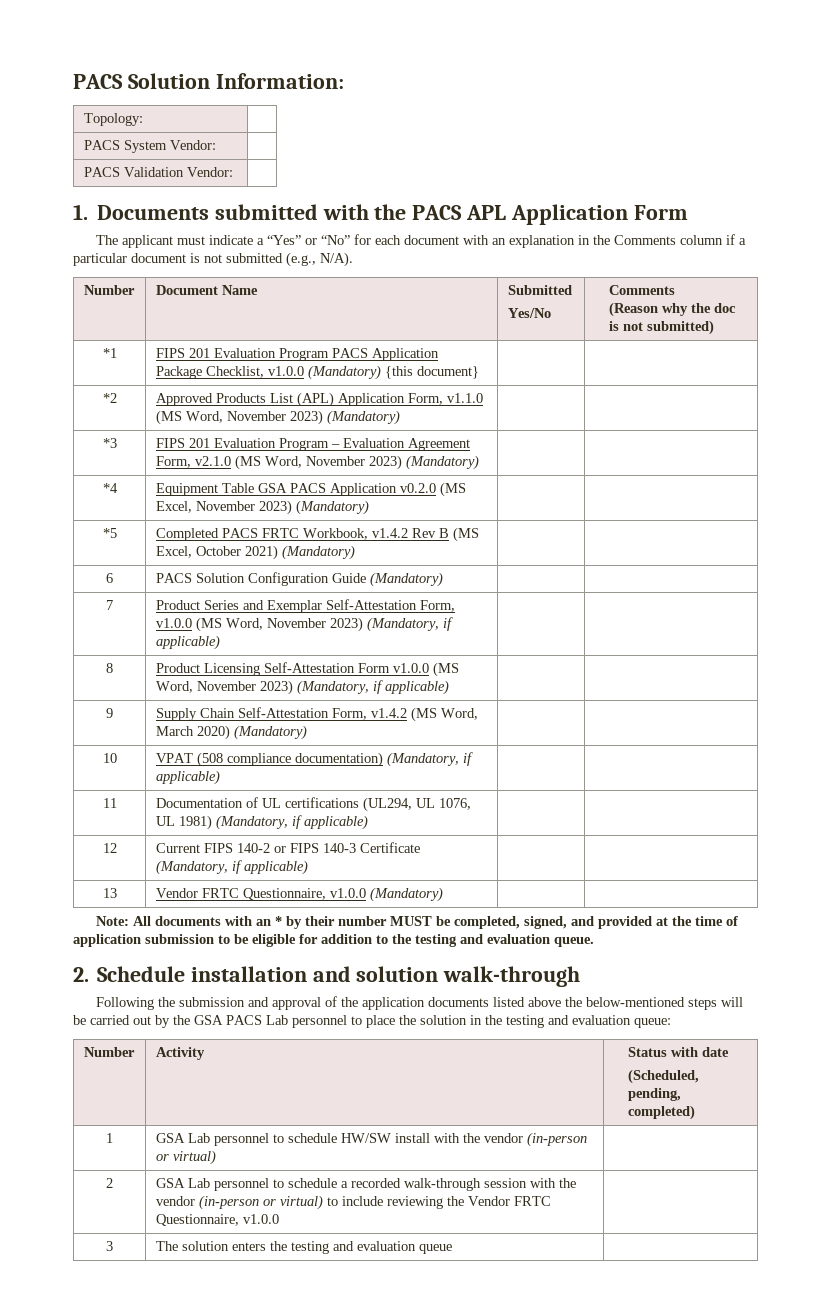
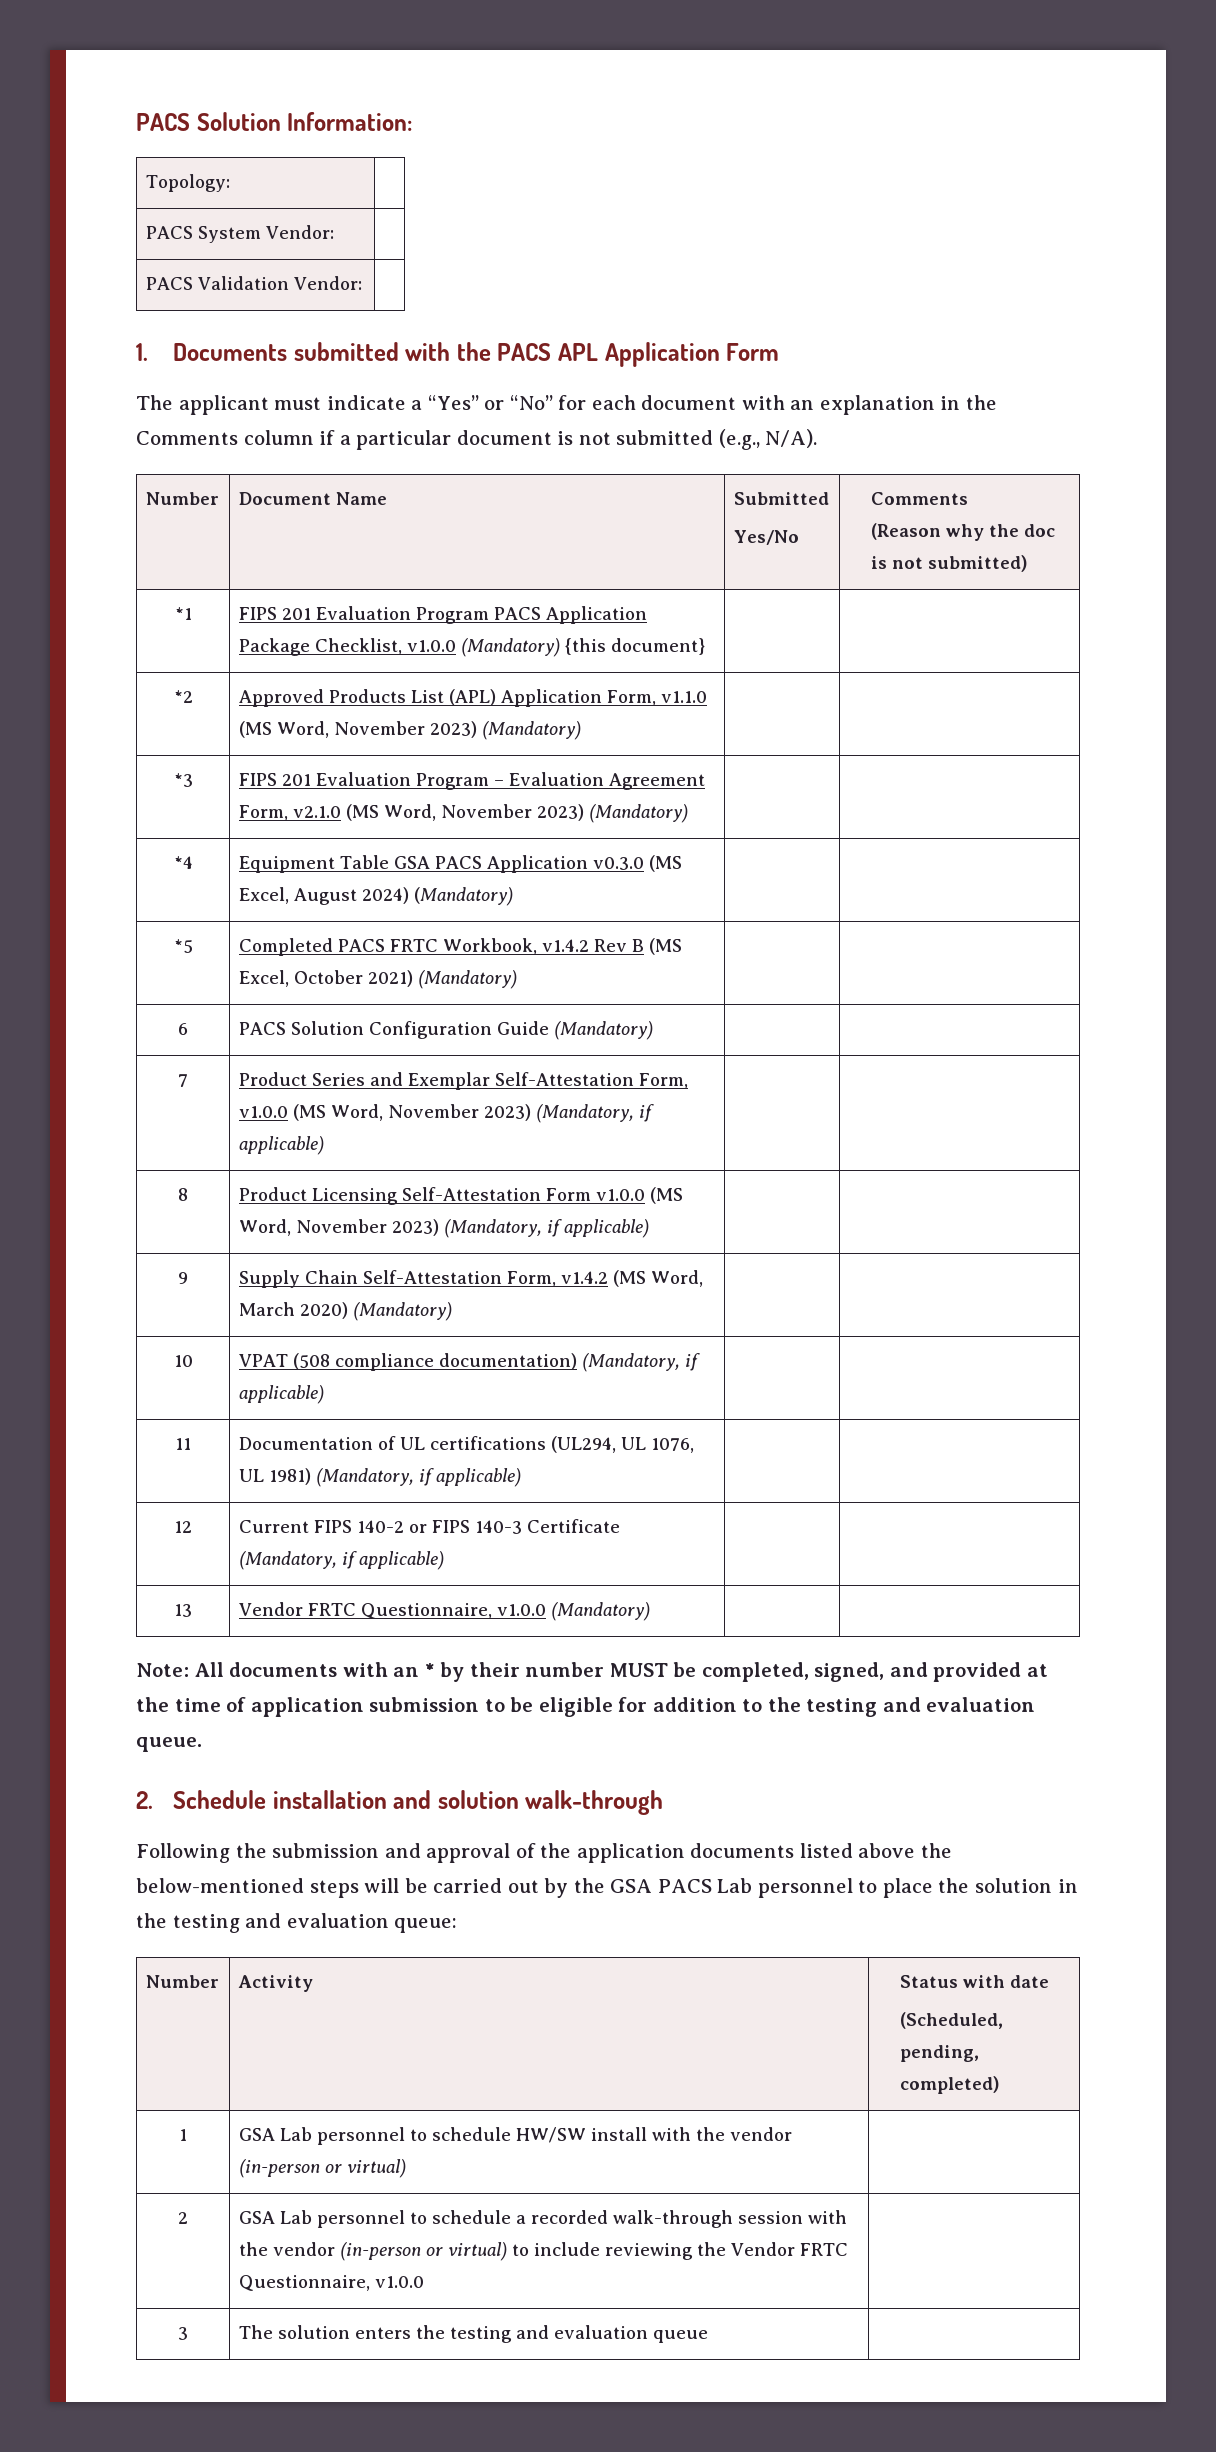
[399,482,466,497] [155,500,292,515] v0.2.0 (MS Excel, November 2023) -> [592,855,682,872] [238,887,409,905] v0.3.0 (MS Excel, August 2024)

